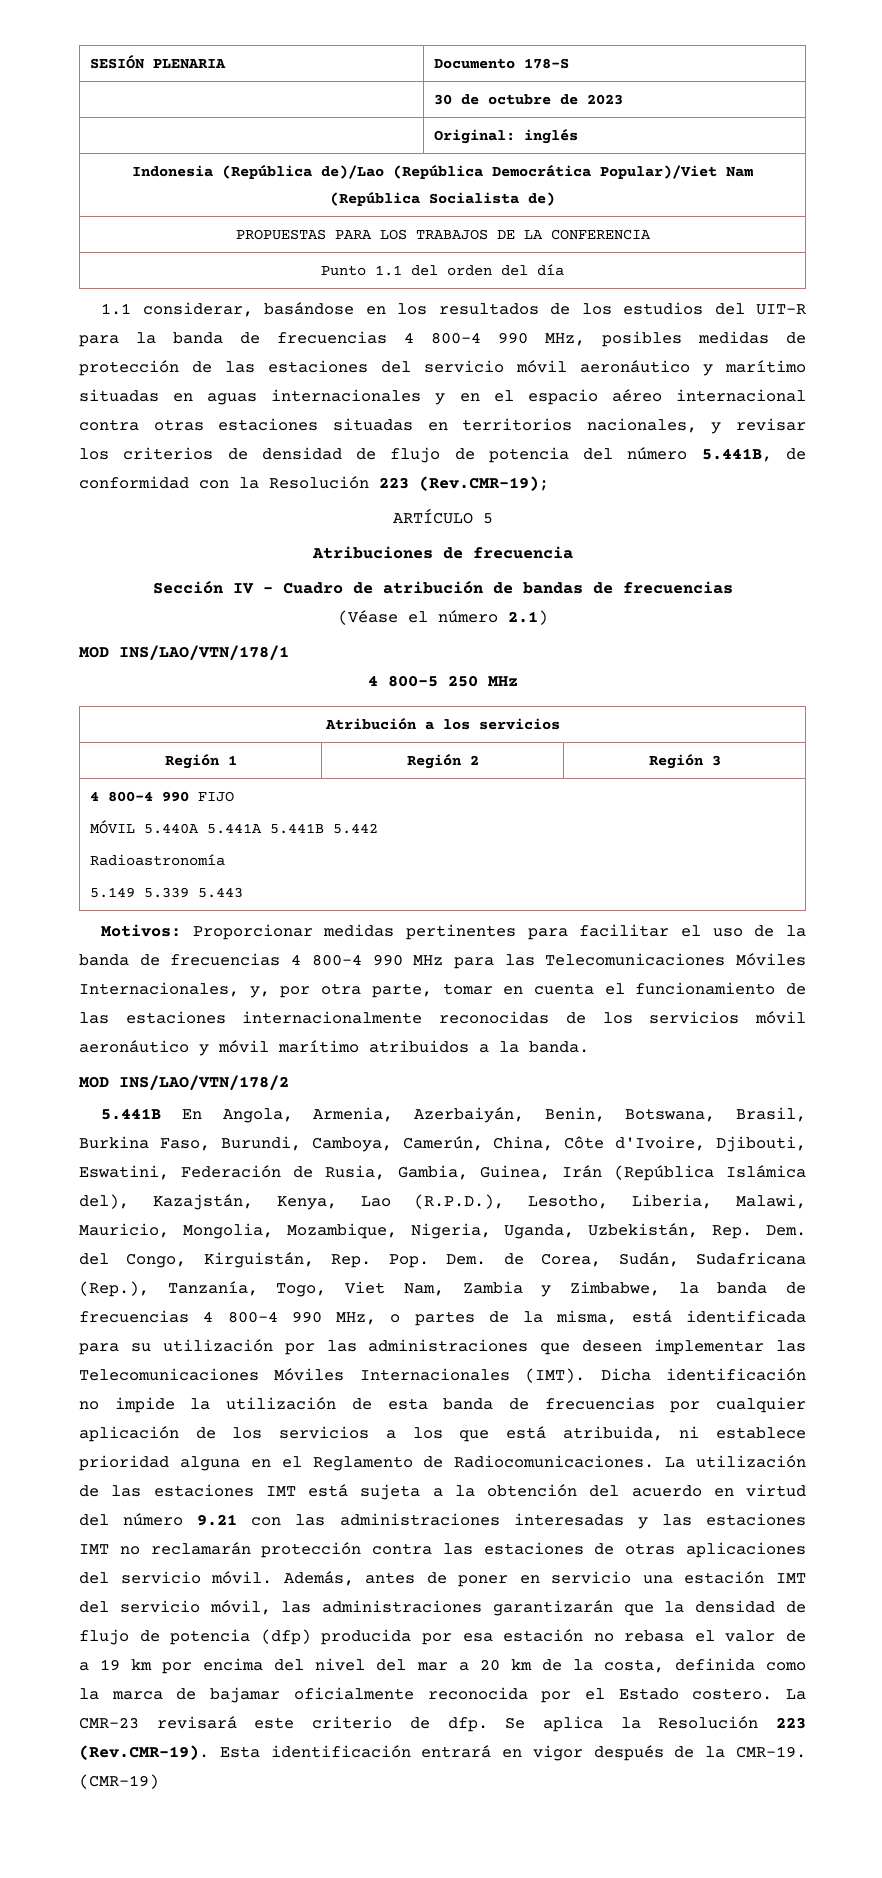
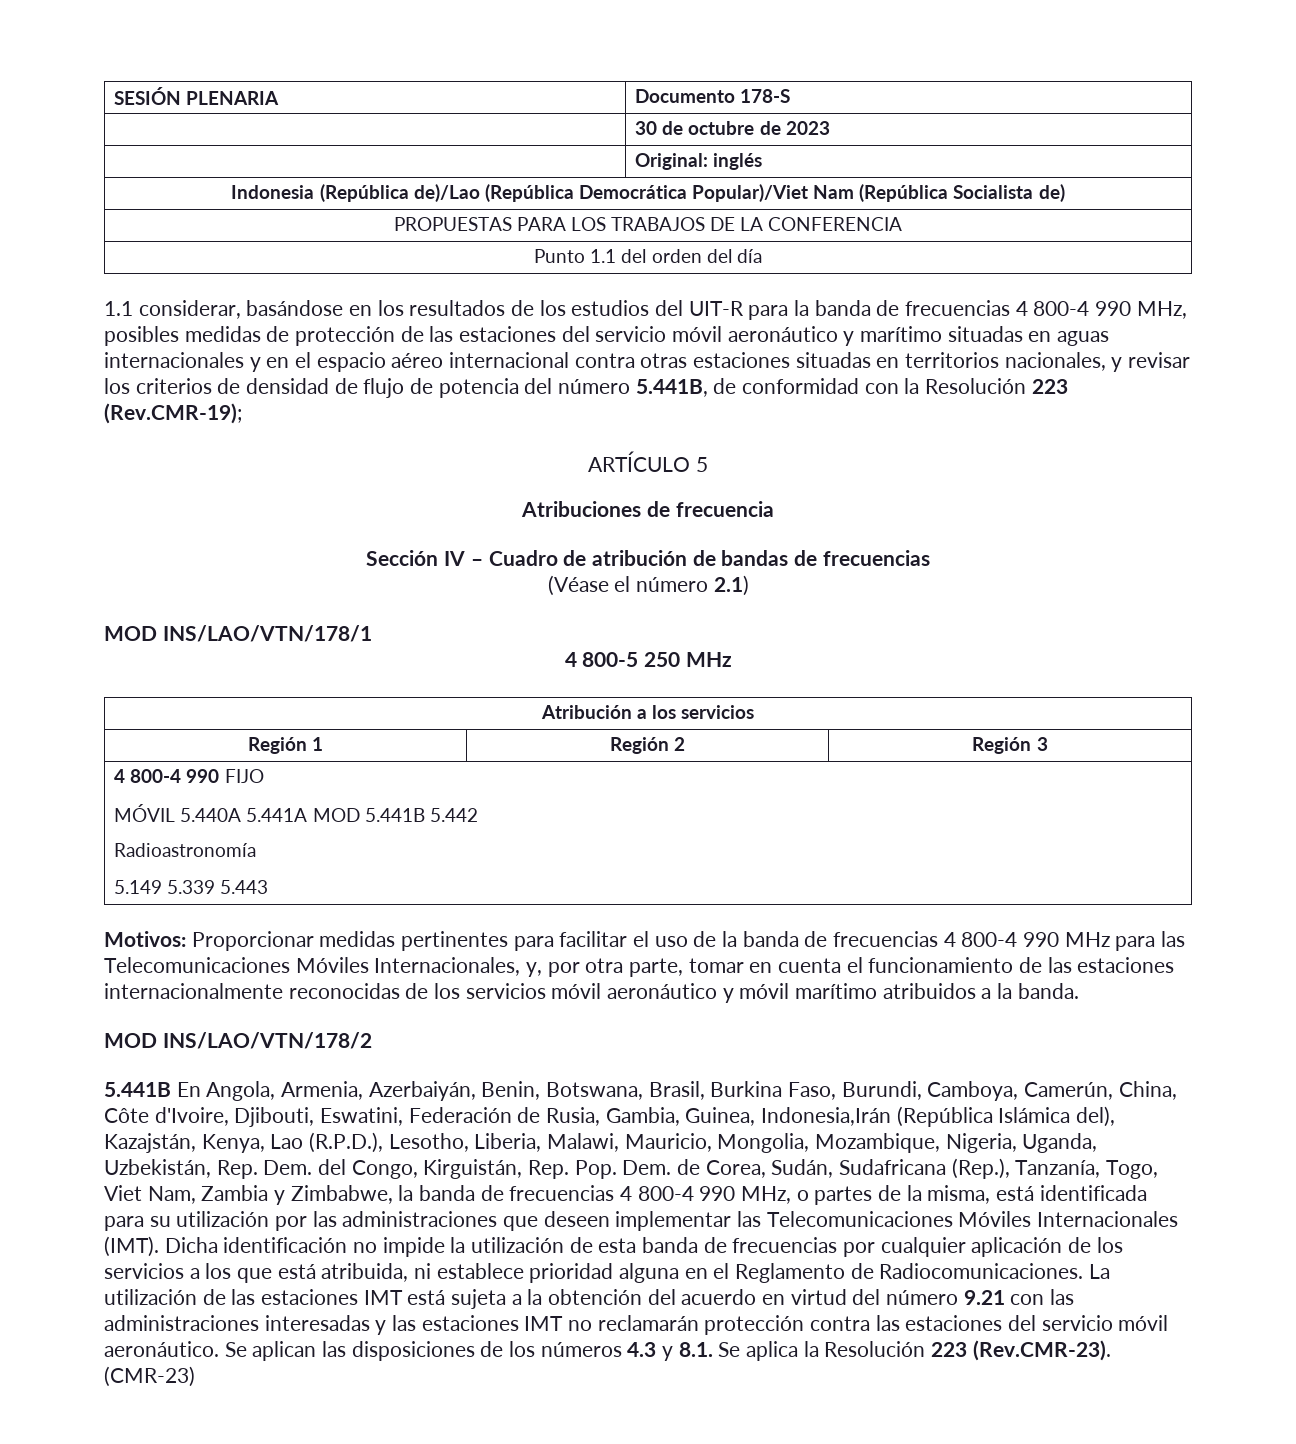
(263, 828) none -> [312,808,360,822] MOD
[561,1165,602,1178] Irán -> [761,1107,892,1126] Indonesia,Irán
[594,1542,807,1558] [79,1571,806,1587] [79,1600,807,1616] [79,1629,807,1645] [79,1658,806,1674] [79,1687,806,1703] [79,1716,488,1732] de otras aplicaciones del servicio móvil. Además, antes de poner en servicio una estación IMT del servicio móvil, las administraciones garantizarán que la densidad de flujo de potencia (dfp) producida por esa estación no rebasa el valor de a 19 km por encima del nivel del mar a 20 km de la costa, definida como la marca de bajamar oficialmente reconocida por el Estado costero. La CMR-23 revisará este criterio de dfp. -> [1008,1315,1169,1331] [104,1341,713,1361] del servicio móvil aeronáutico. Se aplican las disposiciones de los números 4.3 y 8.1.
[79,1745,807,1761] [79,1774,159,1789] (Rev.CMR-19). Esta identificación entrará en vigor después de la CMR-19. (CMR-19) -> [972,1340,1111,1361] [104,1366,195,1387] (Rev.CMR-23). (CMR-23)

